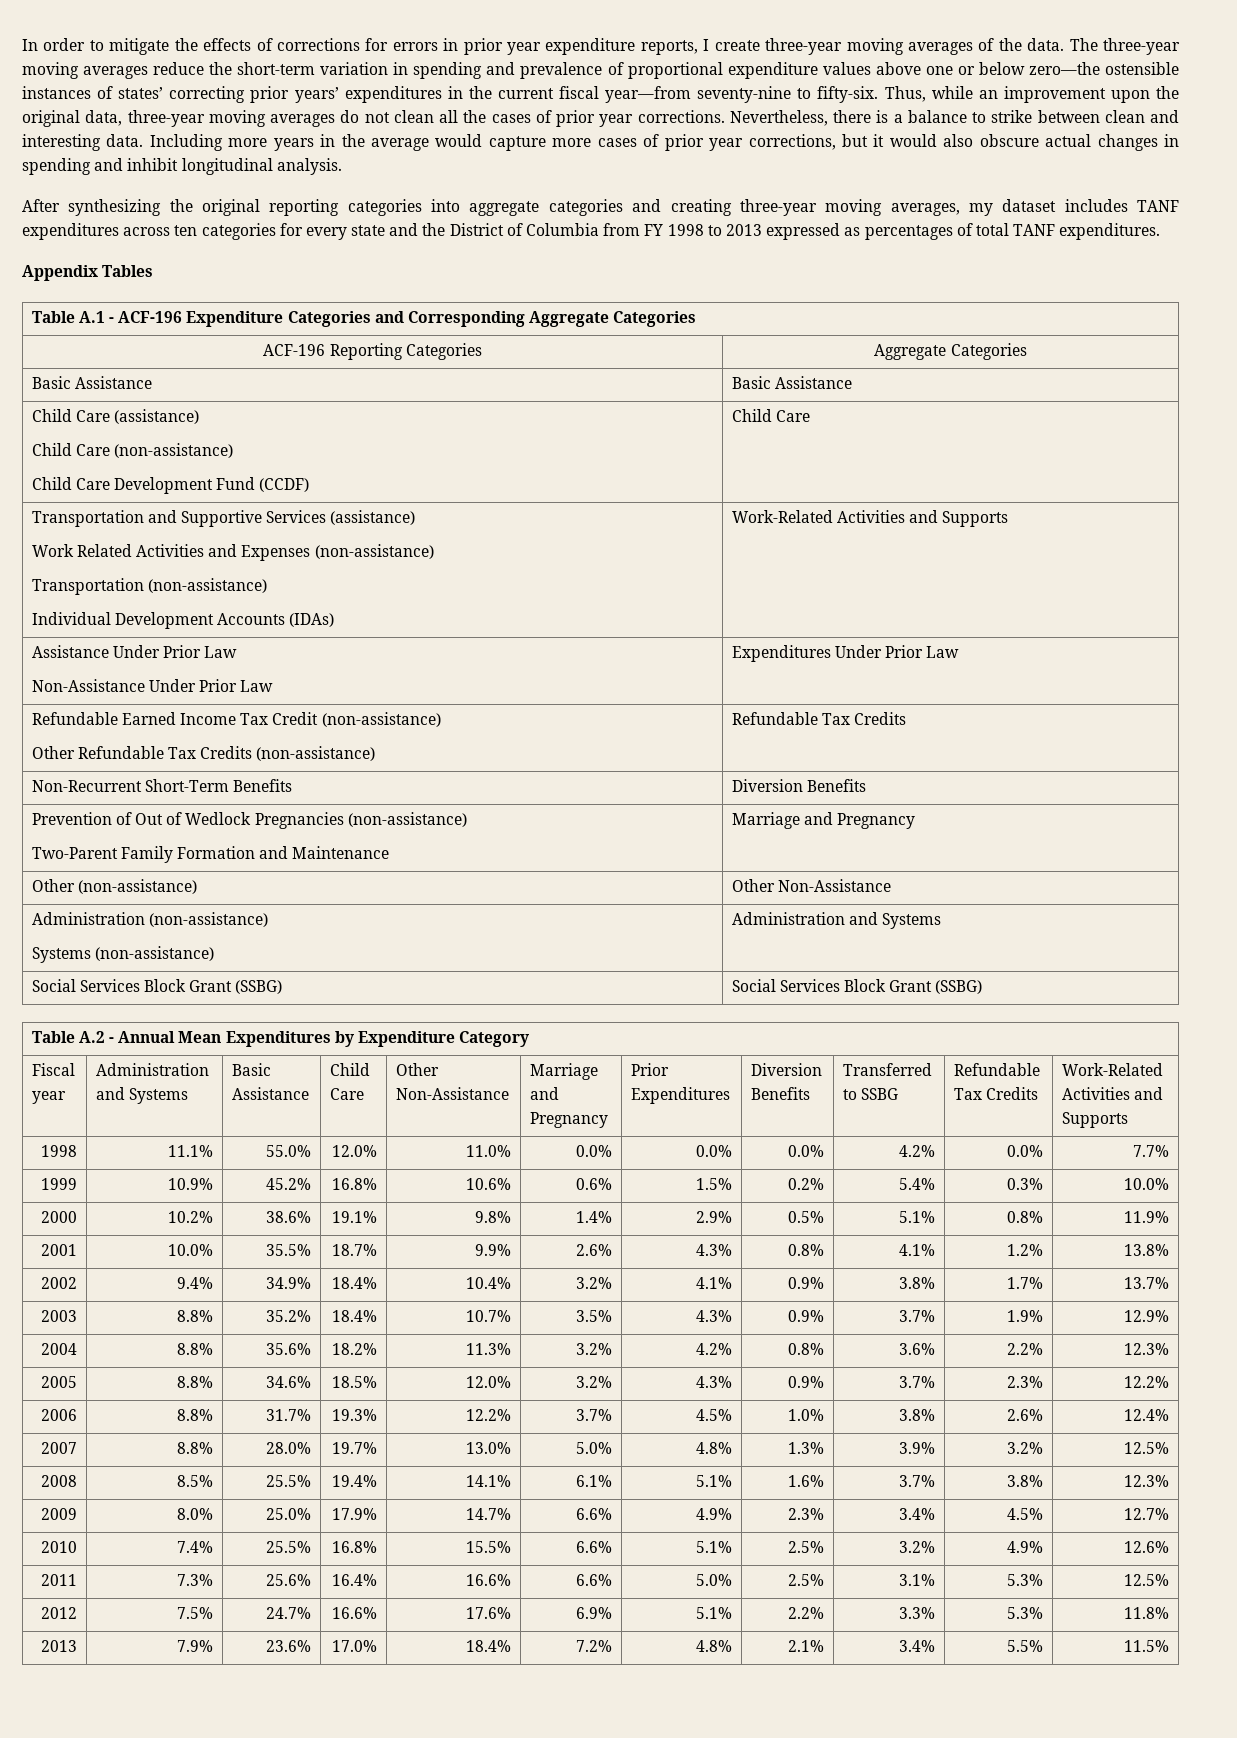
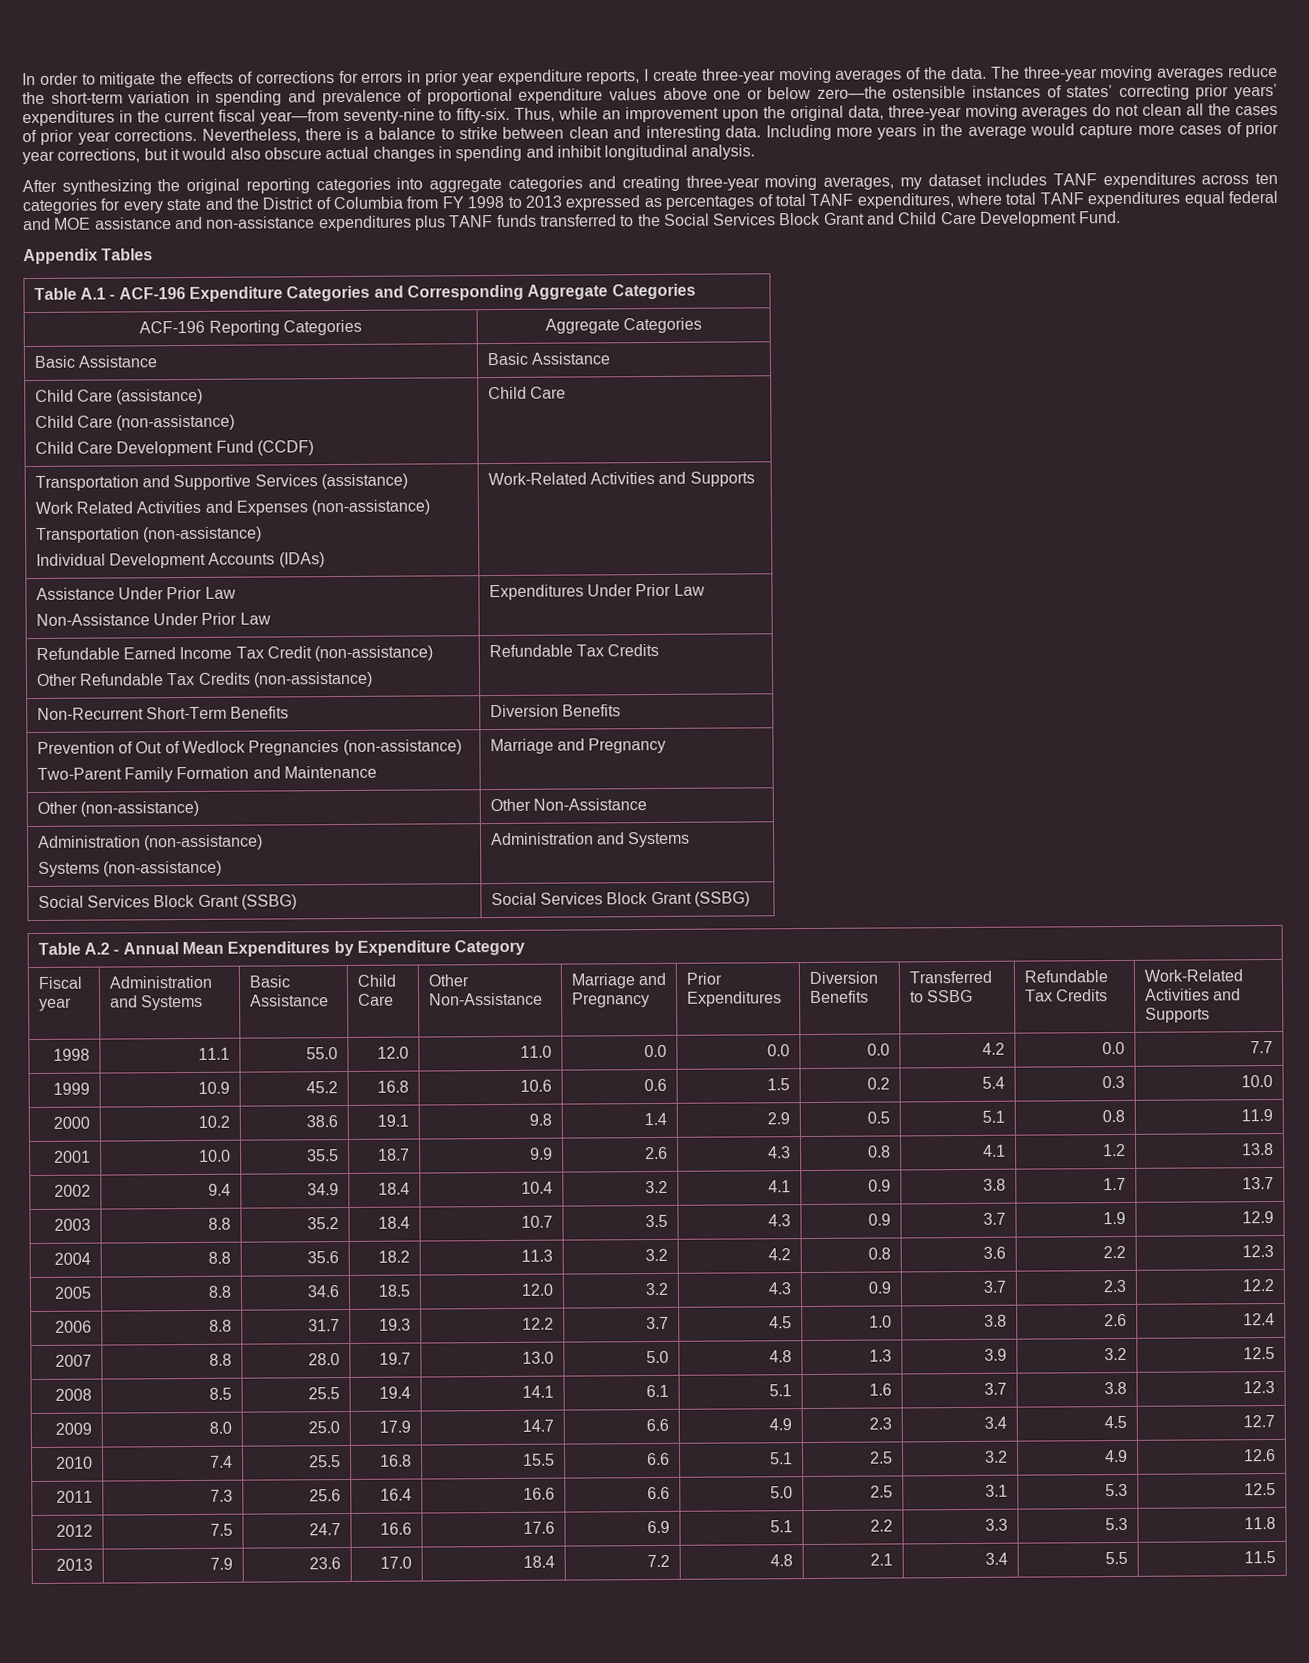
[1059,223,1161,240] expenditures. -> [856,190,1279,209] [23,210,1122,232] expenditures, where total TANF expenditures equal federal and MOE assistance and non-assistance expenditures plus TANF funds transferred to the Social Services Block Grant and Child Care Development Fund.
[168,1145,214,1157] [266,1145,312,1157] [332,1145,378,1157] [466,1145,512,1157] [576,1145,613,1157] [696,1145,733,1157] [788,1145,825,1157] [899,1145,936,1157] [1007,1145,1044,1157] [1133,1145,1170,1157] [41,1178,78,1190] [168,1178,214,1190] [266,1178,312,1190] [332,1178,378,1190] [466,1178,512,1190] [576,1178,613,1190] [696,1178,733,1190] [788,1178,825,1190] [899,1178,936,1190] [1007,1178,1044,1190] [1124,1178,1170,1190] [41,1211,78,1223] [168,1211,214,1223] [266,1211,312,1223] [332,1211,378,1223] [475,1211,512,1223] [576,1211,613,1223] [696,1211,733,1223] [788,1211,825,1223] [899,1211,936,1223] [1007,1211,1044,1223] [1124,1211,1170,1223] [41,1244,78,1256] [168,1244,214,1256] [266,1244,312,1256] [332,1244,378,1256] [475,1244,512,1256] [576,1244,613,1256] [696,1244,733,1256] [788,1244,825,1256] [899,1244,936,1256] [1007,1244,1044,1256] [1124,1244,1170,1256] [41,1277,78,1289] [177,1277,214,1289] [266,1277,312,1289] [332,1277,378,1289] [466,1277,512,1289] [576,1277,613,1289] [696,1277,733,1289] [788,1277,825,1289] [899,1277,936,1289] [1007,1277,1044,1289] [1124,1277,1170,1289] [41,1310,78,1322] [177,1310,214,1322] [266,1310,312,1322] [332,1310,378,1322] [466,1310,512,1322] [576,1310,613,1322] [696,1310,733,1322] [788,1310,825,1322] [899,1310,936,1322] [1007,1310,1044,1322] [1124,1310,1170,1322] [41,1343,78,1355] [177,1343,214,1355] [266,1343,312,1355] [332,1343,378,1355] [466,1343,512,1355] [576,1343,613,1355] [696,1343,733,1355] [788,1343,825,1355] [899,1343,936,1355] [1007,1343,1044,1355] [1124,1343,1170,1355] [41,1376,78,1388] [177,1376,214,1388] [266,1376,312,1388] [332,1376,378,1388] [466,1376,512,1388] [576,1376,613,1388] [696,1376,733,1388] [788,1376,825,1388] [899,1376,936,1388] [1007,1376,1044,1388] [1124,1376,1170,1388] [41,1409,78,1421] [177,1409,214,1421] [266,1409,312,1421] [332,1409,378,1421] [466,1409,512,1421] [576,1409,613,1421] [696,1409,733,1421] [788,1409,825,1421] [899,1409,936,1421] [1007,1409,1044,1421] [1124,1409,1170,1421] [41,1442,78,1454] [177,1442,214,1454] [266,1442,312,1454] [332,1442,378,1454] [466,1442,512,1454] [576,1442,613,1454] [696,1442,733,1454] [788,1442,825,1454] [899,1442,936,1454] [1007,1442,1044,1454] [1124,1442,1170,1454] [41,1475,78,1487] [177,1475,214,1487] [266,1475,312,1487] [332,1475,378,1487] [466,1475,512,1487] [576,1475,613,1487] [696,1475,733,1487] [788,1475,825,1487] [899,1475,936,1487] [1007,1475,1044,1487] [1124,1475,1170,1487] [41,1508,78,1520] [177,1508,214,1520] [266,1508,312,1520] [332,1508,378,1520] [466,1508,512,1520] [576,1508,613,1520] [696,1508,733,1520] [788,1508,825,1520] [899,1508,936,1520] [1007,1508,1044,1520] [1124,1508,1170,1520] [41,1541,78,1553] [177,1541,214,1553] [266,1541,312,1553] [332,1541,378,1553] [466,1541,512,1553] [576,1541,613,1553] [696,1541,733,1553] [788,1541,825,1553] [899,1541,936,1553] [1007,1541,1044,1553] [1124,1541,1170,1553] [41,1574,78,1586] [177,1574,214,1586] [266,1574,312,1586] [332,1574,378,1586] [466,1574,512,1586] [576,1574,613,1586] [696,1574,733,1586] [788,1574,825,1586] [899,1574,936,1586] [1007,1574,1044,1586] [1124,1574,1170,1586] [41,1607,78,1619] [177,1607,214,1619] [266,1607,312,1619] [332,1607,378,1619] [466,1607,512,1619] [576,1607,613,1619] [696,1607,733,1619] [788,1607,825,1619] [899,1607,936,1619] [1007,1607,1044,1619] [1124,1607,1170,1619] [41,1640,78,1652] [177,1640,214,1652] [266,1640,312,1652] [332,1640,378,1652] [466,1640,512,1652] [576,1640,613,1652] [696,1640,733,1652] [788,1640,825,1652] [899,1640,936,1652] [1007,1640,1044,1652] [1124,1640,1170,1652] 11.1% | 55.0% | 12.0% | 11.0% | 0.0% | 0.0% | 0.0% | 4.2% | 0.0% | 7.7% // 1999 | 10.9% | 45.2% | 16.8% | 10.6% | 0.6% | 1.5% | 0.2% | 5.4% | 0.3% | 10.0% // 2000 | 10.2% | 38.6% | 19.1% | 9.8% | 1.4% | 2.9% | 0.5% | 5.1% | 0.8% | 11.9% // 2001 | 10.0% | 35.5% | 18.7% | 9.9% | 2.6% | 4.3% | 0.8% | 4.1% | 1.2% | 13.8% // 2002 | 9.4% | 34.9% | 18.4% | 10.4% | 3.2% | 4.1% | 0.9% | 3.8% | 1.7% | 13.7% // 2003 | 8.8% | 35.2% | 18.4% | 10.7% | 3.5% | 4.3% | 0.9% | 3.7% | 1.9% | 12.9% // 2004 | 8.8% | 35.6% | 18.2% | 11.3% | 3.2% | 4.2% | 0.8% | 3.6% | 2.2% | 12.3% // 2005 | 8.8% | 34.6% | 18.5% | 12.0% | 3.2% | 4.3% | 0.9% | 3.7% | 2.3% | 12.2% // 2006 | 8.8% | 31.7% | 19.3% | 12.2% | 3.7% | 4.5% | 1.0% | 3.8% | 2.6% | 12.4% // 2007 | 8.8% | 28.0% | 19.7% | 13.0% | 5.0% | 4.8% | 1.3% | 3.9% | 3.2% | 12.5% // 2008 | 8.5% | 25.5% | 19.4% | 14.1% | 6.1% | 5.1% | 1.6% | 3.7% | 3.8% | 12.3% // 2009 | 8.0% | 25.0% | 17.9% | 14.7% | 6.6% | 4.9% | 2.3% | 3.4% | 4.5% | 12.7% // 2010 | 7.4% | 25.5% | 16.8% | 15.5% | 6.6% | 5.1% | 2.5% | 3.2% | 4.9% | 12.6% // 2011 | 7.3% | 25.6% | 16.4% | 16.6% | 6.6% | 5.0% | 2.5% | 3.1% | 5.3% | 12.5% // 2012 | 7.5% | 24.7% | 16.6% | 17.6% | 6.9% | 5.1% | 2.2% | 3.3% | 5.3% | 11.8% // 2013 | 7.9% | 23.6% | 17.0% | 18.4% | 7.2% | 4.8% | 2.1% | 3.4% | 5.5% | 11.5% -> [198,1047,231,1060] [306,1047,339,1060] [377,1046,410,1059] [520,1045,553,1058] [644,1044,668,1058] [767,1044,791,1057] [867,1043,891,1056] [982,1042,1006,1055] [1102,1041,1126,1055] [1250,1041,1274,1054] [53,1082,91,1095] [198,1081,231,1094] [306,1081,339,1094] [377,1080,410,1093] [520,1079,553,1092] [644,1078,668,1092] [767,1078,791,1091] [867,1077,891,1090] [982,1076,1006,1089] [1102,1075,1126,1089] [1241,1075,1274,1088] [53,1116,91,1129] [198,1115,231,1128] [306,1115,339,1128] [377,1114,410,1127] [529,1113,553,1126] [644,1112,668,1126] [767,1112,791,1125] [867,1111,891,1124] [982,1110,1006,1123] [1102,1109,1126,1123] [1241,1109,1274,1122] [54,1150,92,1163] [199,1149,232,1162] [307,1149,340,1162] [378,1148,411,1161] [530,1147,554,1160] [645,1146,669,1160] [768,1146,792,1159] [868,1145,892,1158] [983,1144,1007,1157] [1103,1143,1127,1157] [1242,1143,1275,1156] [54,1184,92,1197] [208,1183,232,1196] [307,1183,340,1196] [378,1182,411,1195] [521,1181,554,1194] [645,1180,669,1194] [768,1180,792,1193] [868,1179,892,1192] [983,1178,1007,1191] [1103,1177,1127,1191] [1242,1177,1275,1190] [54,1218,92,1231] [208,1217,232,1230] [307,1217,340,1230] [378,1216,411,1229] [521,1215,554,1228] [645,1214,669,1228] [768,1214,792,1227] [868,1213,892,1226] [983,1212,1007,1225] [1103,1211,1127,1225] [1242,1211,1275,1224] [54,1252,92,1265] [208,1251,232,1264] [307,1251,340,1264] [378,1250,411,1263] [521,1249,554,1262] [645,1248,669,1262] [768,1248,792,1261] [868,1247,892,1260] [983,1246,1007,1259] [1103,1245,1127,1259] [1242,1245,1275,1258] [54,1286,93,1299] [208,1285,233,1298] [307,1285,340,1298] [378,1284,411,1297] [521,1283,554,1296] [645,1282,669,1296] [768,1282,792,1295] [868,1281,892,1294] [983,1280,1007,1293] [1103,1279,1127,1293] [1242,1279,1275,1292] [55,1320,93,1333] [209,1319,233,1332] [308,1319,341,1332] [379,1318,412,1331] [522,1317,555,1330] [646,1316,670,1330] [769,1316,793,1329] [869,1315,893,1328] [984,1314,1008,1327] [1104,1313,1128,1327] [1243,1313,1276,1326] [55,1354,93,1367] [209,1353,233,1366] [308,1353,341,1366] [379,1352,412,1365] [522,1351,555,1364] [646,1350,670,1364] [769,1350,793,1363] [869,1349,893,1362] [984,1348,1008,1361] [1104,1347,1128,1361] [1243,1347,1276,1360] [55,1388,93,1401] [209,1387,233,1400] [308,1387,341,1400] [379,1386,412,1399] [522,1385,555,1398] [646,1384,670,1398] [769,1384,793,1397] [869,1383,893,1396] [984,1382,1008,1395] [1104,1381,1128,1395] [1243,1381,1276,1394] [55,1422,93,1435] [209,1421,233,1434] [308,1421,341,1434] [379,1420,412,1433] [522,1419,555,1432] [646,1418,670,1432] [769,1418,793,1431] [869,1417,893,1430] [984,1416,1008,1429] [1104,1415,1128,1429] [1243,1415,1276,1428] [56,1456,94,1469] [210,1455,234,1468] [309,1455,342,1468] [380,1454,413,1467] [523,1453,556,1466] [647,1452,671,1466] [770,1452,794,1465] [870,1451,894,1464] [985,1450,1009,1463] [1105,1449,1129,1463] [1244,1448,1277,1462] [56,1490,94,1503] [210,1489,234,1502] [309,1489,342,1502] [380,1488,413,1501] [523,1487,556,1500] [647,1486,671,1500] [770,1486,794,1499] [870,1485,894,1498] [985,1484,1009,1497] [1105,1483,1129,1497] [1244,1482,1277,1496] [56,1524,94,1537] [210,1523,234,1536] [309,1523,342,1536] [380,1522,413,1535] [523,1521,556,1534] [647,1520,671,1534] [770,1520,794,1533] [870,1519,894,1532] [985,1518,1009,1531] [1105,1517,1129,1531] [1244,1516,1277,1530] [56,1558,94,1571] [210,1557,234,1570] [309,1557,342,1570] [380,1556,413,1569] [523,1555,556,1568] [647,1554,671,1568] [770,1554,794,1567] [870,1553,894,1566] [985,1552,1009,1565] [1105,1551,1129,1565] [1244,1550,1277,1564] 11.1 | 55.0 | 12.0 | 11.0 | 0.0 | 0.0 | 0.0 | 4.2 | 0.0 | 7.7 // 1999 | 10.9 | 45.2 | 16.8 | 10.6 | 0.6 | 1.5 | 0.2 | 5.4 | 0.3 | 10.0 // 2000 | 10.2 | 38.6 | 19.1 | 9.8 | 1.4 | 2.9 | 0.5 | 5.1 | 0.8 | 11.9 // 2001 | 10.0 | 35.5 | 18.7 | 9.9 | 2.6 | 4.3 | 0.8 | 4.1 | 1.2 | 13.8 // 2002 | 9.4 | 34.9 | 18.4 | 10.4 | 3.2 | 4.1 | 0.9 | 3.8 | 1.7 | 13.7 // 2003 | 8.8 | 35.2 | 18.4 | 10.7 | 3.5 | 4.3 | 0.9 | 3.7 | 1.9 | 12.9 // 2004 | 8.8 | 35.6 | 18.2 | 11.3 | 3.2 | 4.2 | 0.8 | 3.6 | 2.2 | 12.3 // 2005 | 8.8 | 34.6 | 18.5 | 12.0 | 3.2 | 4.3 | 0.9 | 3.7 | 2.3 | 12.2 // 2006 | 8.8 | 31.7 | 19.3 | 12.2 | 3.7 | 4.5 | 1.0 | 3.8 | 2.6 | 12.4 // 2007 | 8.8 | 28.0 | 19.7 | 13.0 | 5.0 | 4.8 | 1.3 | 3.9 | 3.2 | 12.5 // 2008 | 8.5 | 25.5 | 19.4 | 14.1 | 6.1 | 5.1 | 1.6 | 3.7 | 3.8 | 12.3 // 2009 | 8.0 | 25.0 | 17.9 | 14.7 | 6.6 | 4.9 | 2.3 | 3.4 | 4.5 | 12.7 // 2010 | 7.4 | 25.5 | 16.8 | 15.5 | 6.6 | 5.1 | 2.5 | 3.2 | 4.9 | 12.6 // 2011 | 7.3 | 25.6 | 16.4 | 16.6 | 6.6 | 5.0 | 2.5 | 3.1 | 5.3 | 12.5 // 2012 | 7.5 | 24.7 | 16.6 | 17.6 | 6.9 | 5.1 | 2.2 | 3.3 | 5.3 | 11.8 // 2013 | 7.9 | 23.6 | 17.0 | 18.4 | 7.2 | 4.8 | 2.1 | 3.4 | 5.5 | 11.5

